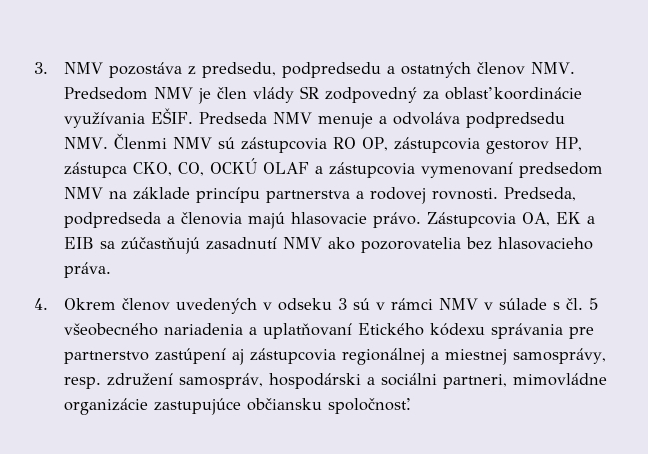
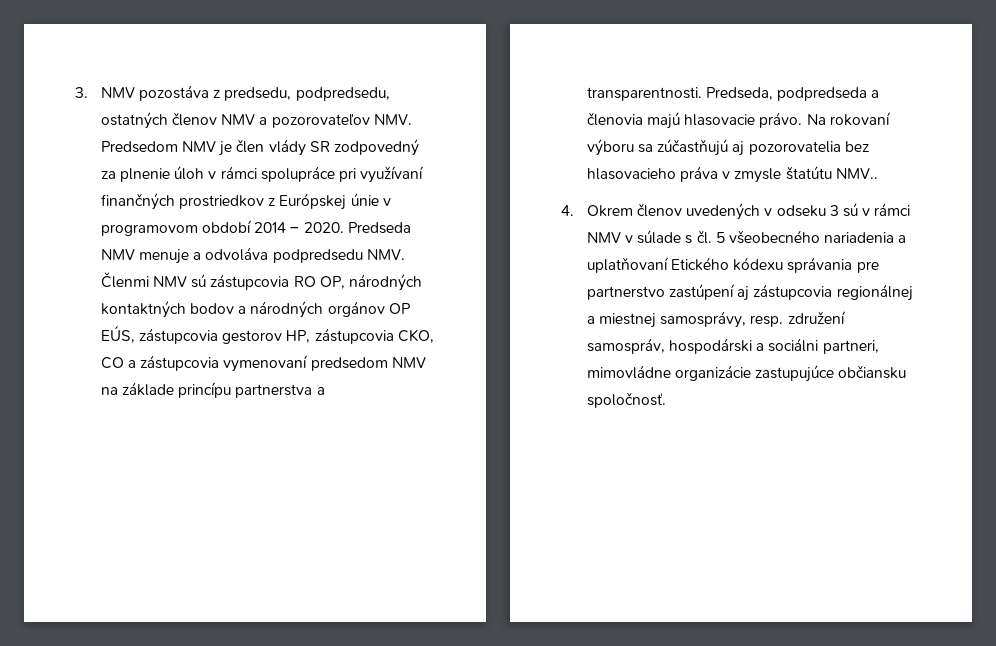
[282,62,526,78] podpredsedu a ostatných členov -> [295,87,390,101] [100,112,370,129] podpredsedu, ostatných členov NMV a pozorovateľov
[445,87,583,100] [64,108,194,128] oblasť koordinácie využívania EŠIF. -> [120,166,425,183] [100,193,391,210] [100,220,344,236] plnenie úloh v rámci spolupráce pri využívaní finančných prostriedkov z Európskej únie v programovom období 2014 – 2020.
[393,137,582,154] [64,158,310,178] zástupcovia gestorov HP, zástupca CKO, CO, OCKÚ OLAF -> [348,274,422,291] [100,301,410,318] [100,325,434,344] [100,357,124,369] národných kontaktných bodov a národných orgánov OP EÚS, zástupcovia gestorov HP, zástupcovia CKO, CO
[370,187,499,204] rodovej rovnosti. -> [586,87,702,101] transparentnosti.
[427,212,596,228] [64,237,594,254] [64,262,112,278] Zástupcovia OA, EK a EIB sa zúčastňujú zasadnutí NMV ako pozorovatelia bez hlasovacieho práva. -> [806,112,891,126] [586,139,869,156] [586,166,878,183] Na rokovaní výboru sa zúčastňujú aj pozorovatelia bez hlasovacieho práva v zmysle štatútu NMV..

